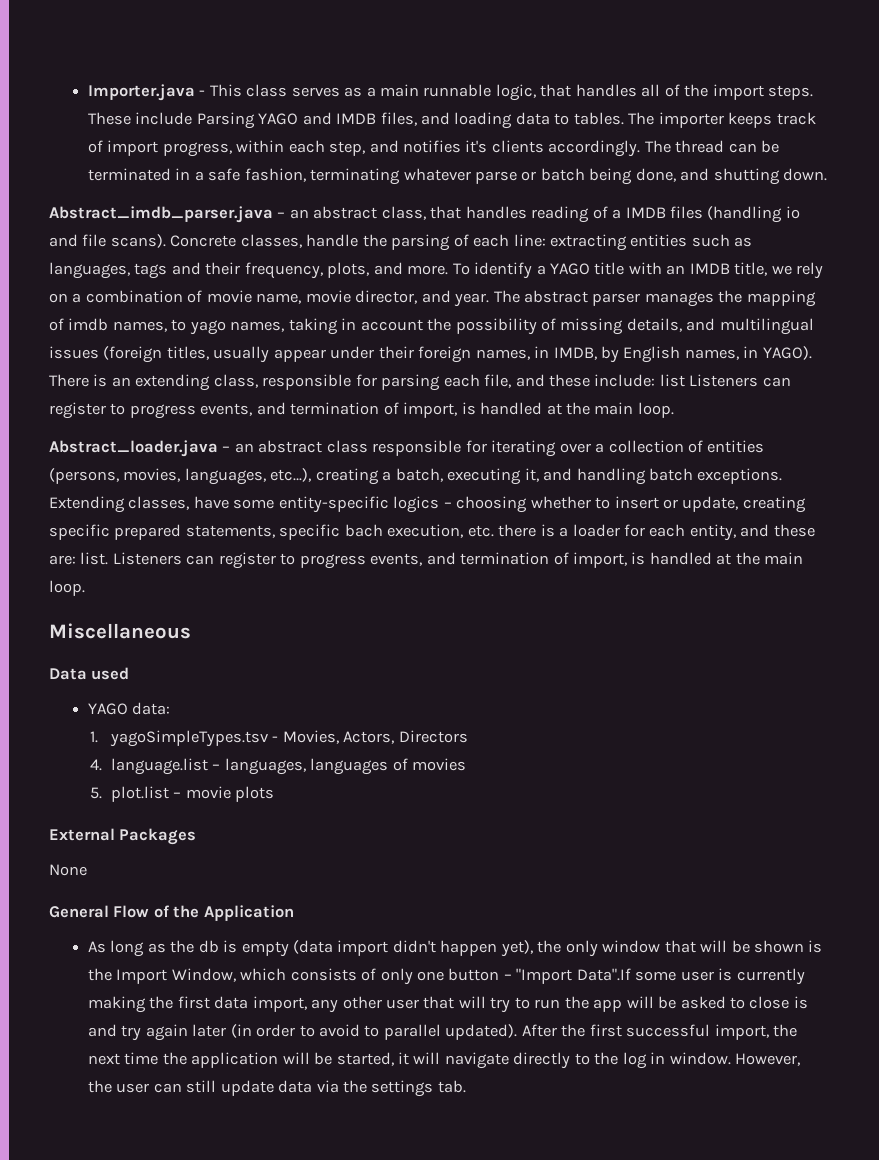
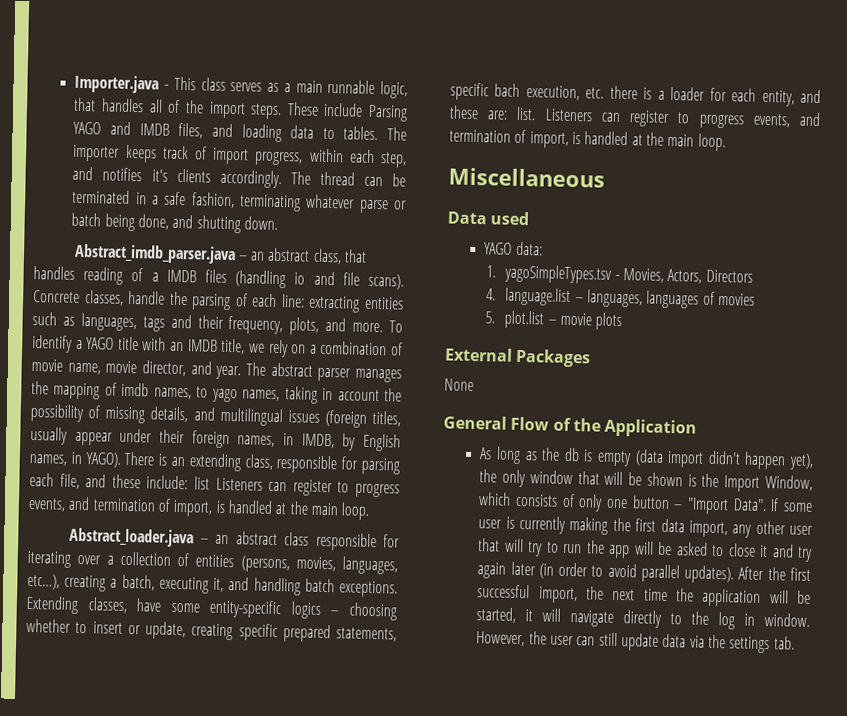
[576,968,631,981] Data".If -> [732,498,780,512] Data". If
[793,996,808,1009] is -> [760,544,769,558] it
[364,1024,518,1040] to parallel updated). -> [640,564,735,584] parallel updates).

